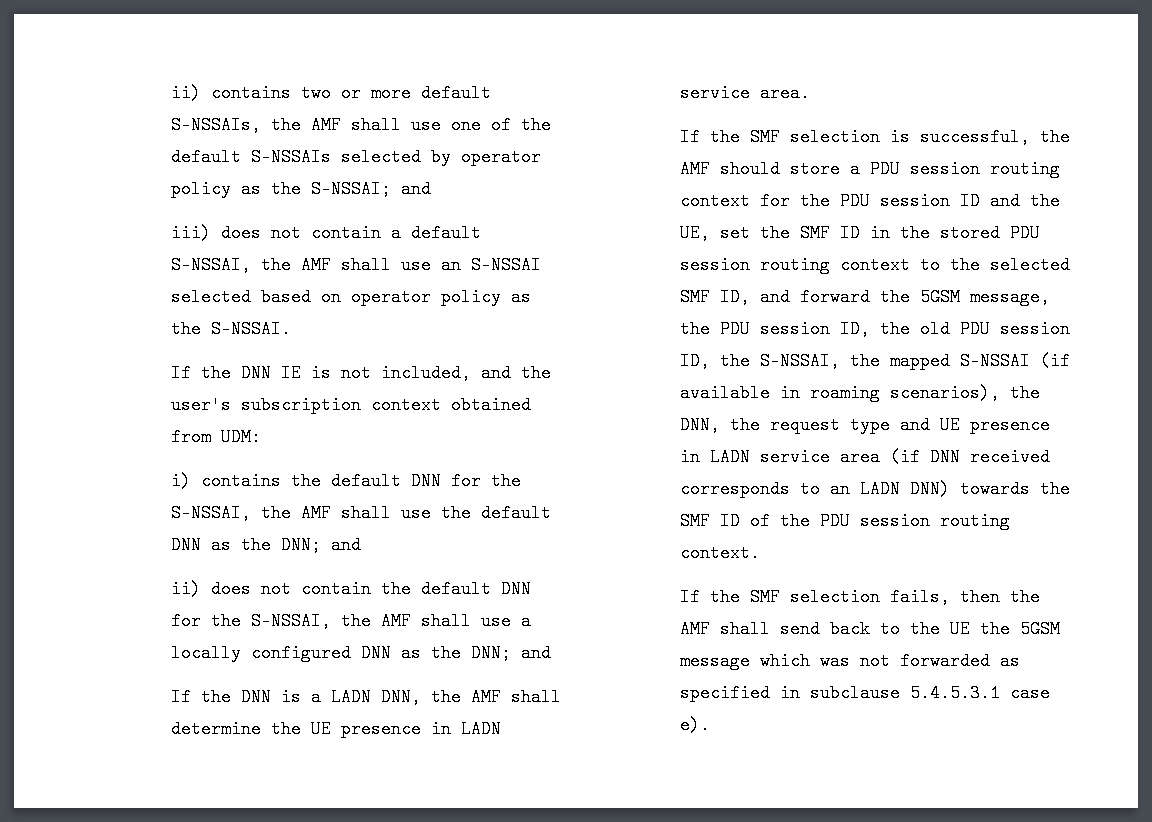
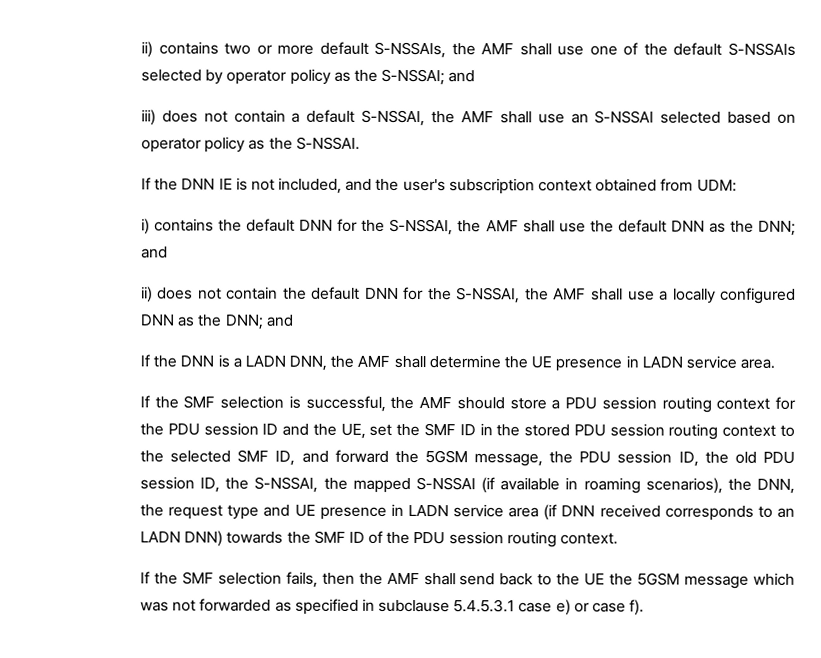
[680,716,711,734] e). -> [555,599,645,616] e) or case f).

